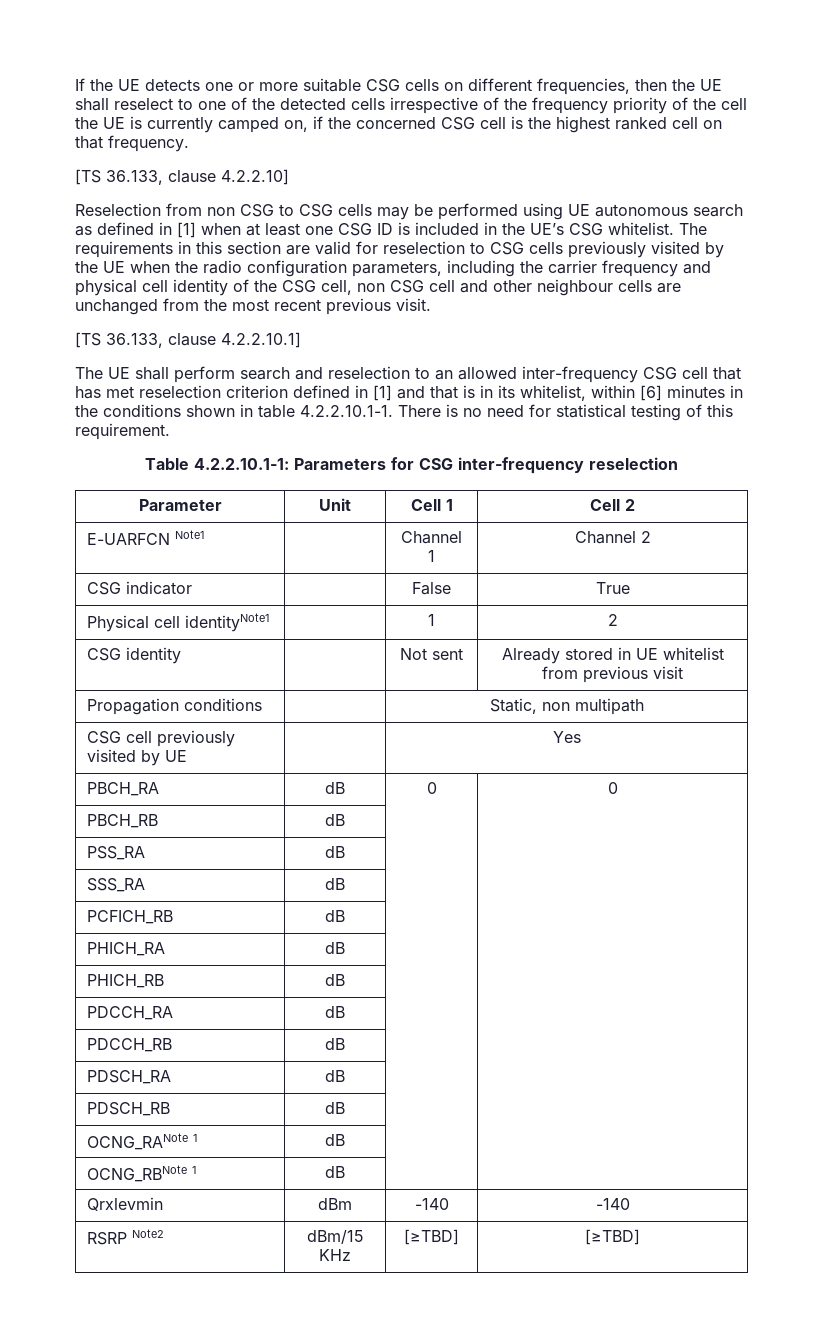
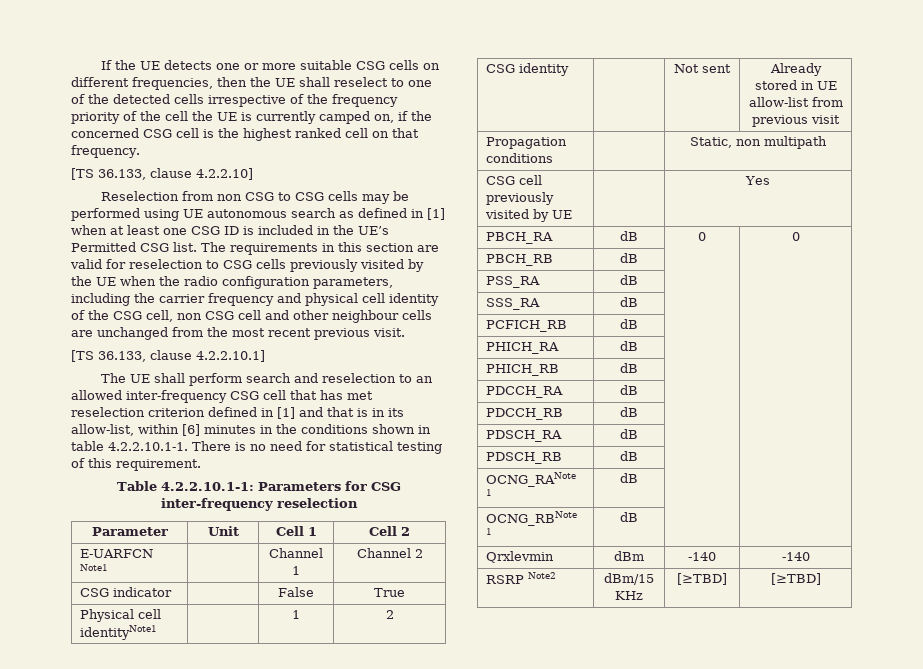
[569,222,674,236] CSG whitelist. -> [71,242,197,252] Permitted CSG list.
[520,385,586,401] whitelist, -> [71,424,134,436] allow-list,
[662,647,724,660] whitelist -> [748,97,809,107] allow-list

